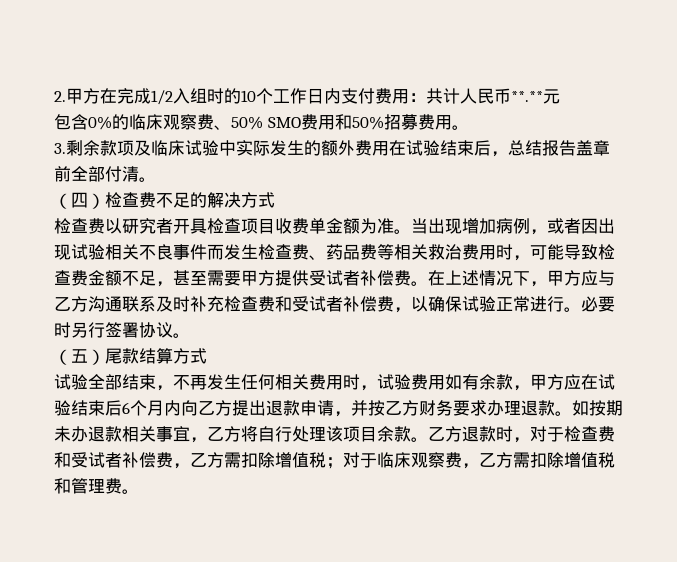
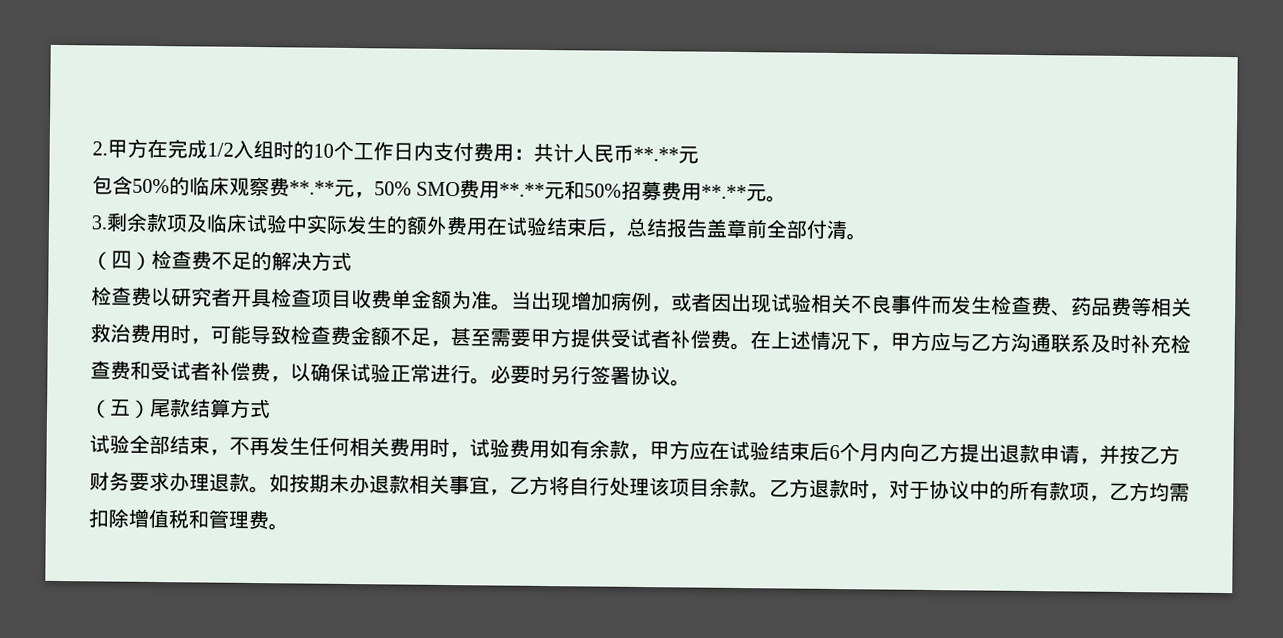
[88,116,112,130] 0% -> [132,178,170,194] 50%
[214,125,231,130] 、 -> [289,179,375,199] **.**元，
(335, 122) none -> [499,181,566,200] **.**元
(452, 122) none -> [701,184,768,202] **.**元
[564,426,615,442] [54,452,513,469] 检查费和受试者补偿费，乙方需扣除增值税；对于临床观察费，乙方 -> [929,479,1170,502] 协议中的所有款项，乙方均

